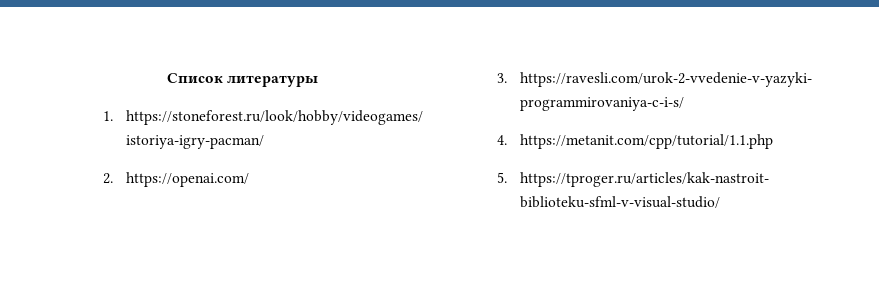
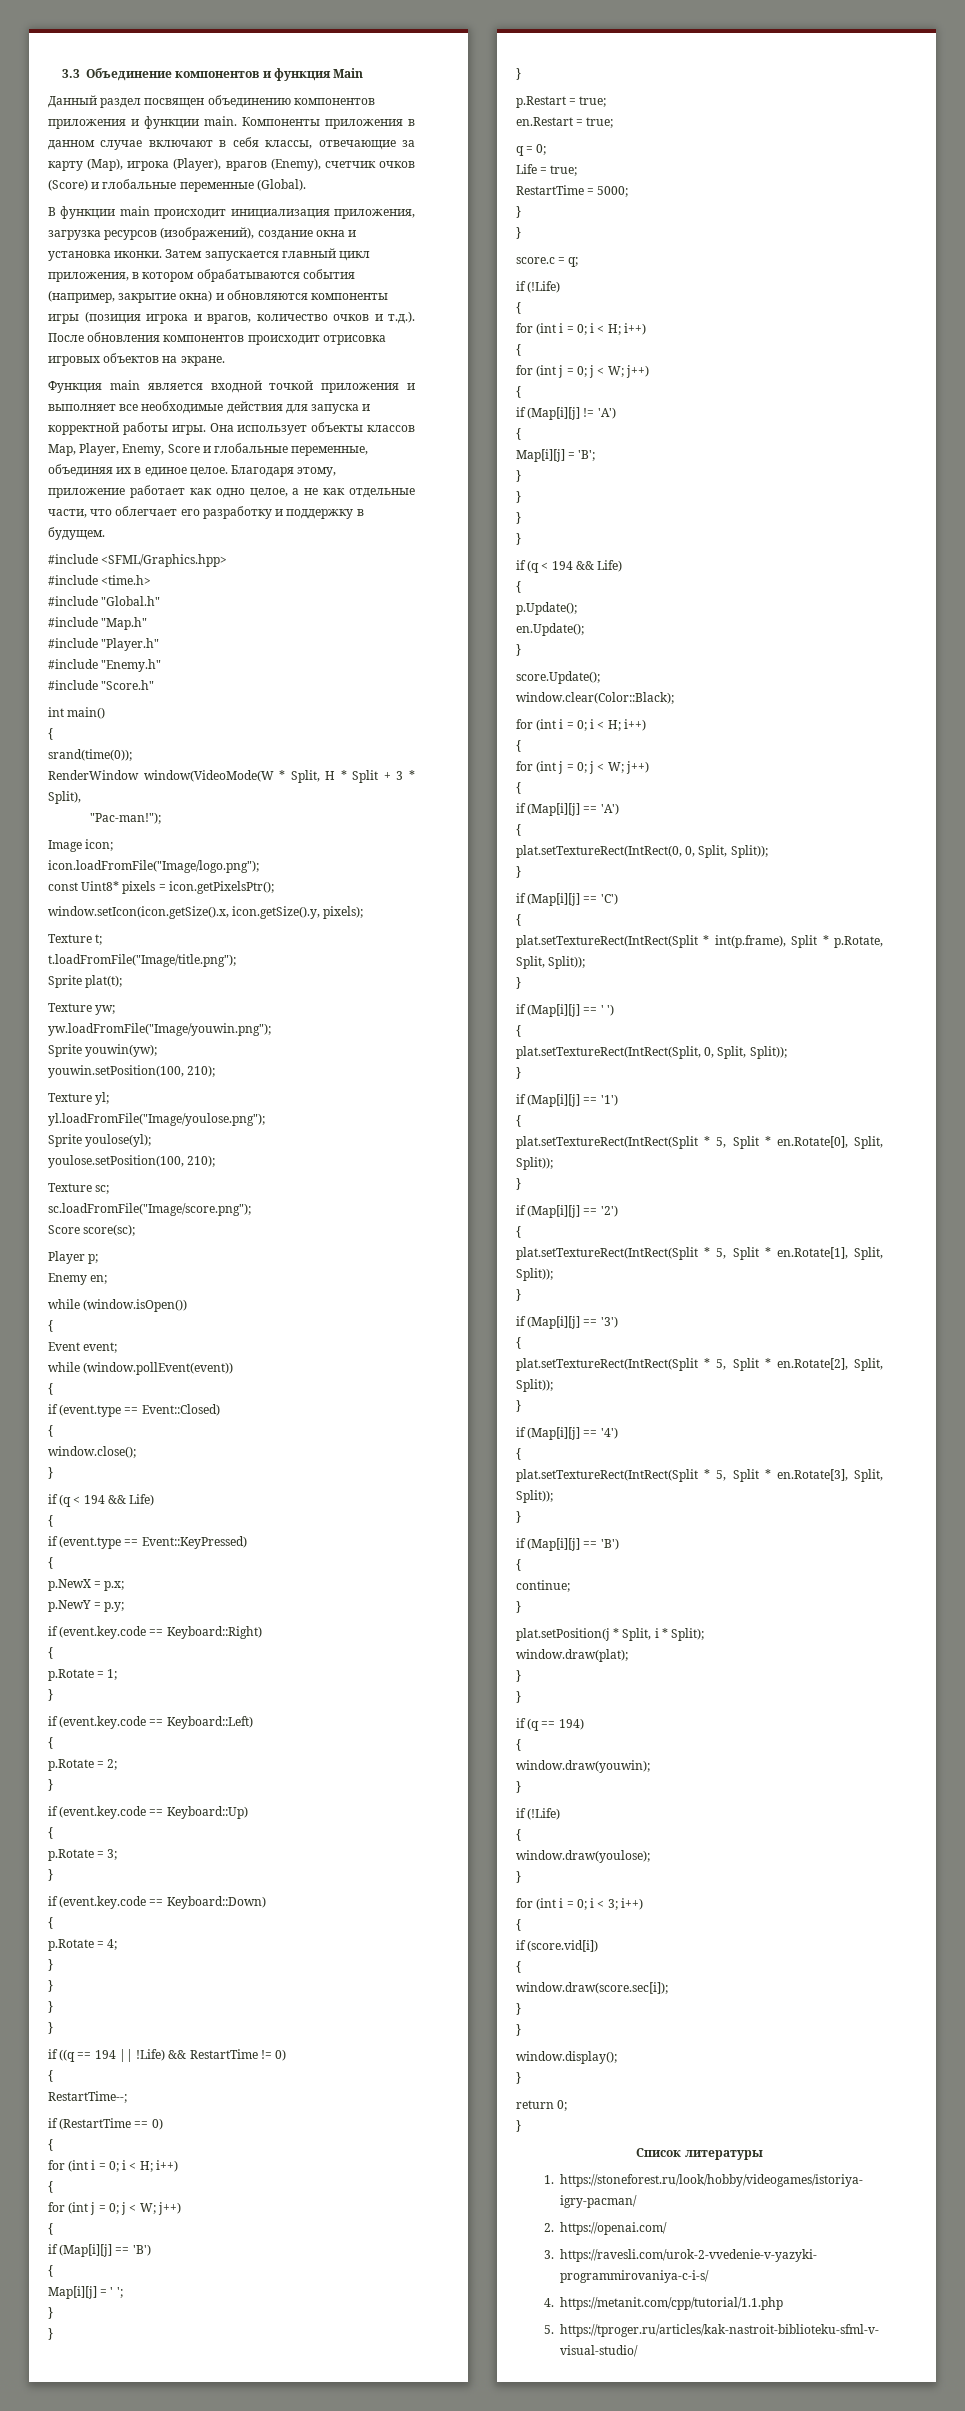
(166, 78) none -> [62,68,364,81] [48,95,375,108] [48,116,415,129] [48,137,415,150] [48,158,415,171] [48,179,306,192] [48,206,415,219] [48,227,357,240] [48,248,371,261] [48,269,355,282] [48,290,389,303] [48,311,415,324] [48,332,386,345] [48,353,225,366] [48,380,415,393] [48,401,371,414] [48,422,415,435] [48,443,369,456] [48,464,337,477] [48,485,415,498] [48,506,364,519] [48,527,105,540] [48,554,228,567] [48,575,152,585] [48,596,161,606] [48,617,148,630] [48,638,160,651] [48,659,162,672] [48,680,155,690] [48,707,106,719] [48,728,53,740] [48,749,132,761] [48,770,415,783] [48,791,81,804] [90,812,162,824] [48,839,114,852] [48,860,259,873] [48,881,274,894] [48,906,364,919] [48,934,103,945] [48,954,236,967] [48,975,123,988] [48,1003,116,1015] [48,1023,271,1036] [48,1044,158,1057] [48,1065,216,1078] [48,1092,110,1105] [48,1113,265,1126] [48,1134,152,1147] [48,1155,216,1168] [48,1183,110,1194] [48,1203,251,1216] [48,1224,136,1236] [48,1251,99,1264] [48,1273,108,1285] [48,1299,188,1312] [48,1320,53,1332] [48,1342,118,1353] [48,1362,234,1375] [48,1383,53,1395] [48,1404,220,1417] [48,1425,53,1437] [48,1446,136,1458] [48,1467,53,1479] [48,1494,155,1507] [48,1515,53,1527] [48,1536,247,1549] [48,1557,53,1569] [48,1579,125,1591] [48,1600,125,1612] [48,1626,262,1639] [48,1647,53,1659] [48,1669,118,1681] [48,1689,53,1701] [48,1716,253,1729] [48,1737,53,1749] [48,1759,118,1771] [48,1779,53,1791] [48,1806,248,1819] [48,1827,53,1839] [48,1849,118,1861] [48,1869,53,1881] [48,1896,266,1909] [48,1917,53,1929] [48,1939,118,1951] [48,1959,53,1971] [48,1980,53,1992] [48,2001,53,2013] [48,2022,53,2034] [48,2049,287,2062] [48,2070,53,2082] [48,2091,127,2103] [48,2118,163,2130] [48,2139,53,2151] [48,2160,178,2172] [48,2181,53,2193] [48,2202,181,2215] [48,2223,53,2235] [48,2244,151,2257] [48,2265,53,2277] [48,2286,123,2299] [48,2307,53,2319] [48,2328,53,2340] [516,68,521,80] [516,96,607,108] [516,117,614,128] [516,144,547,156] [516,164,578,176] [516,185,629,197] [516,206,521,218] [516,227,521,239] [516,257,579,267] [516,281,561,293] [516,302,521,314] [516,323,646,335] [516,344,521,356] [516,365,649,378] [516,386,521,398] [516,407,616,420] [516,428,521,440] [516,449,596,462] [516,470,521,482] [516,491,521,503] [516,512,521,524] [516,533,521,545] [516,560,623,573] [516,581,521,593] [516,602,577,615] [516,623,584,636] [516,644,521,656] [516,671,600,684] [516,692,674,704] [516,719,646,731] [516,740,521,752] [516,761,649,774] [516,782,521,794] [516,803,619,816] [516,824,521,836] [516,845,768,858] [516,866,521,878] [516,893,618,906] [516,914,521,926] [516,935,883,948] [516,956,586,969] [516,977,521,989] [516,1004,614,1017] [516,1025,521,1037] [516,1046,787,1059] [516,1067,521,1079] [516,1094,618,1107] [516,1115,521,1127] [516,1136,883,1149] [516,1157,553,1170] [516,1178,521,1190] [516,1205,618,1218] [516,1226,521,1238] [516,1247,883,1260] [516,1268,553,1281] [516,1289,521,1301] [516,1316,618,1329] [516,1337,521,1349] [516,1358,883,1371] [516,1379,553,1392] [516,1400,521,1412] [516,1427,618,1440] [516,1448,521,1460] [516,1469,883,1482] [516,1490,553,1503] [516,1511,521,1523] [516,1538,619,1551] [516,1559,521,1571] [516,1580,570,1592] [516,1601,521,1613] [516,1628,705,1641] [516,1649,628,1662] [516,1670,521,1682] [516,1691,521,1703] [516,1718,584,1731] [516,1739,521,1751] [516,1760,650,1773] [516,1781,521,1793] [516,1808,561,1820] [516,1829,521,1841] [516,1850,650,1863] [516,1871,521,1883] [516,1898,643,1910] [516,1919,521,1931] [516,1940,599,1952] [516,1961,521,1973] [516,1982,668,1994] [516,2003,521,2015] [516,2024,521,2036] [516,2051,617,2064] [516,2072,521,2084] [516,2100,568,2111] [516,2120,521,2132] 3.3 Объединение компонентов и функция Main // Данный раздел посвящен объединению компонентов приложения и функции main. Компоненты приложения в данном случае включают в себя классы, отвечающие за карту (Map), игрока (Player), врагов (Enemy), счетчик очков (Score) и глобальные переменные (Global). // В функции main происходит инициализация приложения, загрузка ресурсов (изображений), создание окна и установка иконки. Затем запускается главный цикл приложения, в котором обрабатываются события (например, закрытие окна) и обновляются компоненты игры (позиция игрока и врагов, количество очков и т.д.). После обновления компонентов происходит отрисовка игровых объектов на экране. // Функция main является входной точкой приложения и выполняет все необходимые действия для запуска и корректной работы игры. Она использует объекты классов Map, Player, Enemy, Score и глобальные переменные, объединяя их в единое целое. Благодаря этому, приложение работает как одно целое, а не как отдельные части, что облегчает его разработку и поддержку в будущем. // #include <SFML/Graphics.hpp> // #include <time.h> // #include "Global.h" // #include "Map.h" // #include "Player.h" // #include "Enemy.h" // #include "Score.h" // int main() // { // srand(time(0)); // RenderWindow window(VideoMode(W * Split, H * Split + 3 * Split), // "Pac-man!"); // Image icon; // icon.loadFromFile("Image/logo.png"); // const Uint8* pixels = icon.getPixelsPtr(); // window.setIcon(icon.getSize().x, icon.getSize().y, pixels); // Texture t; // t.loadFromFile("Image/title.png"); // Sprite plat(t); // Texture yw; // yw.loadFromFile("Image/youwin.png"); // Sprite youwin(yw); // youwin.setPosition(100, 210); // Texture yl; // yl.loadFromFile("Image/youlose.png"); // Sprite youlose(yl); // youlose.setPosition(100, 210); // Texture sc; // sc.loadFromFile("Image/score.png"); // Score score(sc); // Player p; // Enemy en; // while (window.isOpen()) // { // Event event; // while (window.pollEvent(event)) // { // if (event.type == Event::Closed) // { // window.close(); // } // if (q < 194 && Life) // { // if (event.type == Event::KeyPressed) // { // p.NewX = p.x; // p.NewY = p.y; // if (event.key.code == Keyboard::Right) // { // p.Rotate = 1; // } // if (event.key.code == Keyboard::Left) // { // p.Rotate = 2; // } // if (event.key.code == Keyboard::Up) // { // p.Rotate = 3; // } // if (event.key.code == Keyboard::Down) // { // p.Rotate = 4; // } // } // } // } // if ((q == 194 || !Life) && RestartTime != 0) // { // RestartTime--; // if (RestartTime == 0) // { // for (int i = 0; i < H; i++) // { // for (int j = 0; j < W; j++) // { // if (Map[i][j] == 'B') // { // Map[i][j] = ' '; // } // } // } // p.Restart = true; // en.Restart = true; // q = 0; // Life = true; // RestartTime = 5000; // } // } // score.c = q; // if (!Life) // { // for (int i = 0; i < H; i++) // { // for (int j = 0; j < W; j++) // { // if (Map[i][j] != 'A') // { // Map[i][j] = 'B'; // } // } // } // } // if (q < 194 && Life) // { // p.Update(); // en.Update(); // } // score.Update(); // window.clear(Color::Black); // for (int i = 0; i < H; i++) // { // for (int j = 0; j < W; j++) // { // if (Map[i][j] == 'A') // { // plat.setTextureRect(IntRect(0, 0, Split, Split)); // } // if (Map[i][j] == 'C') // { // plat.setTextureRect(IntRect(Split * int(p.frame), Split * p.Rotate, Split, Split)); // } // if (Map[i][j] == ' ') // { // plat.setTextureRect(IntRect(Split, 0, Split, Split)); // } // if (Map[i][j] == '1') // { // plat.setTextureRect(IntRect(Split * 5, Split * en.Rotate[0], Split, Split)); // } // if (Map[i][j] == '2') // { // plat.setTextureRect(IntRect(Split * 5, Split * en.Rotate[1], Split, Split)); // } // if (Map[i][j] == '3') // { // plat.setTextureRect(IntRect(Split * 5, Split * en.Rotate[2], Split, Split)); // } // if (Map[i][j] == '4') // { // plat.setTextureRect(IntRect(Split * 5, Split * en.Rotate[3], Split, Split)); // } // if (Map[i][j] == 'B') // { // continue; // } // plat.setPosition(j * Split, i * Split); // window.draw(plat); // } // } // if (q == 194) // { // window.draw(youwin); // } // if (!Life) // { // window.draw(youlose); // } // for (int i = 0; i < 3; i++) // { // if (score.vid[i]) // { // window.draw(score.sec[i]); // } // } // window.display(); // } // return 0; // } //

